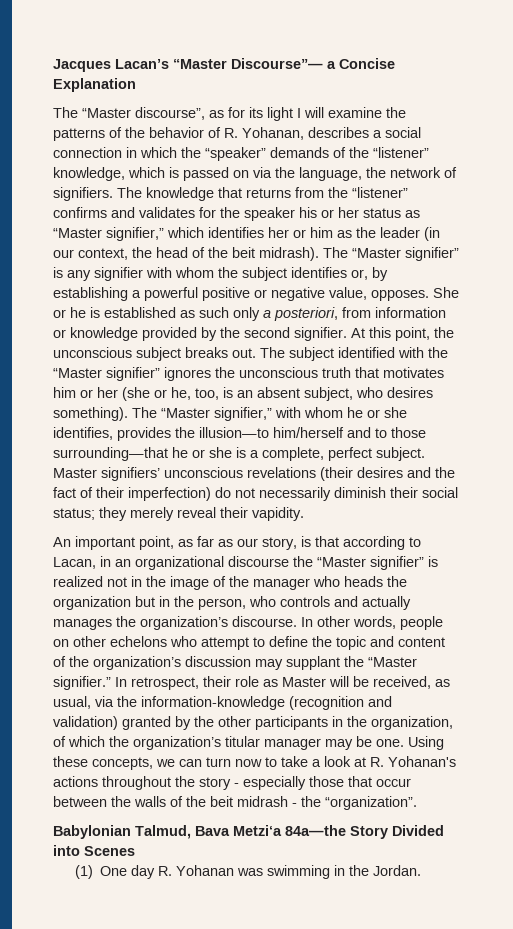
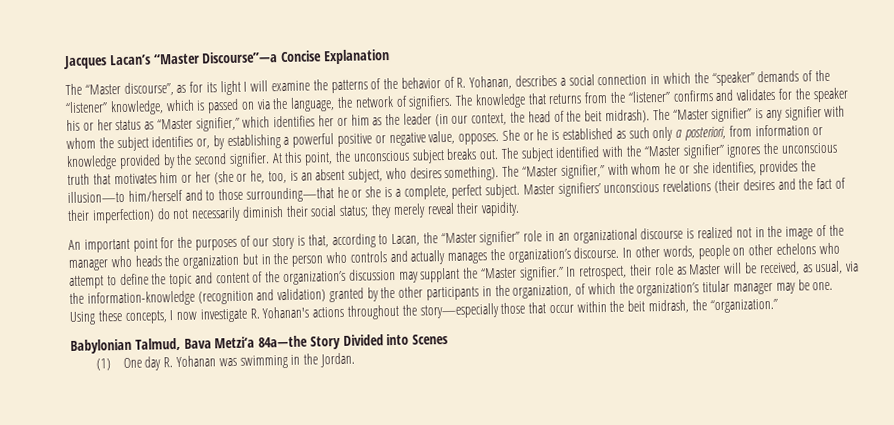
[231,58,336,69] Discourse”— a -> [201,51,279,64] Discourse”—a
[139,536,421,550] [53,557,96,569] point, as far as our story, is that according to Lacan, -> [132,230,543,252] point for the purposes of our story is that, according to Lacan, the “Master signifier” role
[293,556,424,570] the “Master signifier” -> (684, 233) none
[198,598,246,610] person, -> [291,255,324,267] person
[156,756,366,767] we can turn now to take a look at -> [169,308,247,323] I now investigate
[199,776,411,790] [53,796,417,810] story - especially those that occur between the walls of the beit midrash - the “organization”. -> [419,298,778,319] story—especially those that occur within the beit midrash, the “organization.”

